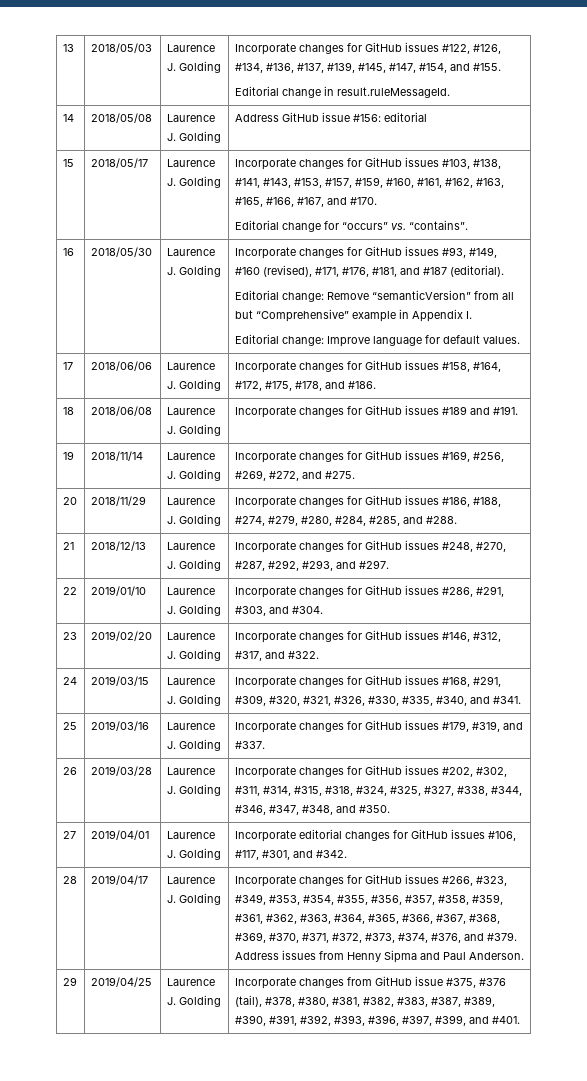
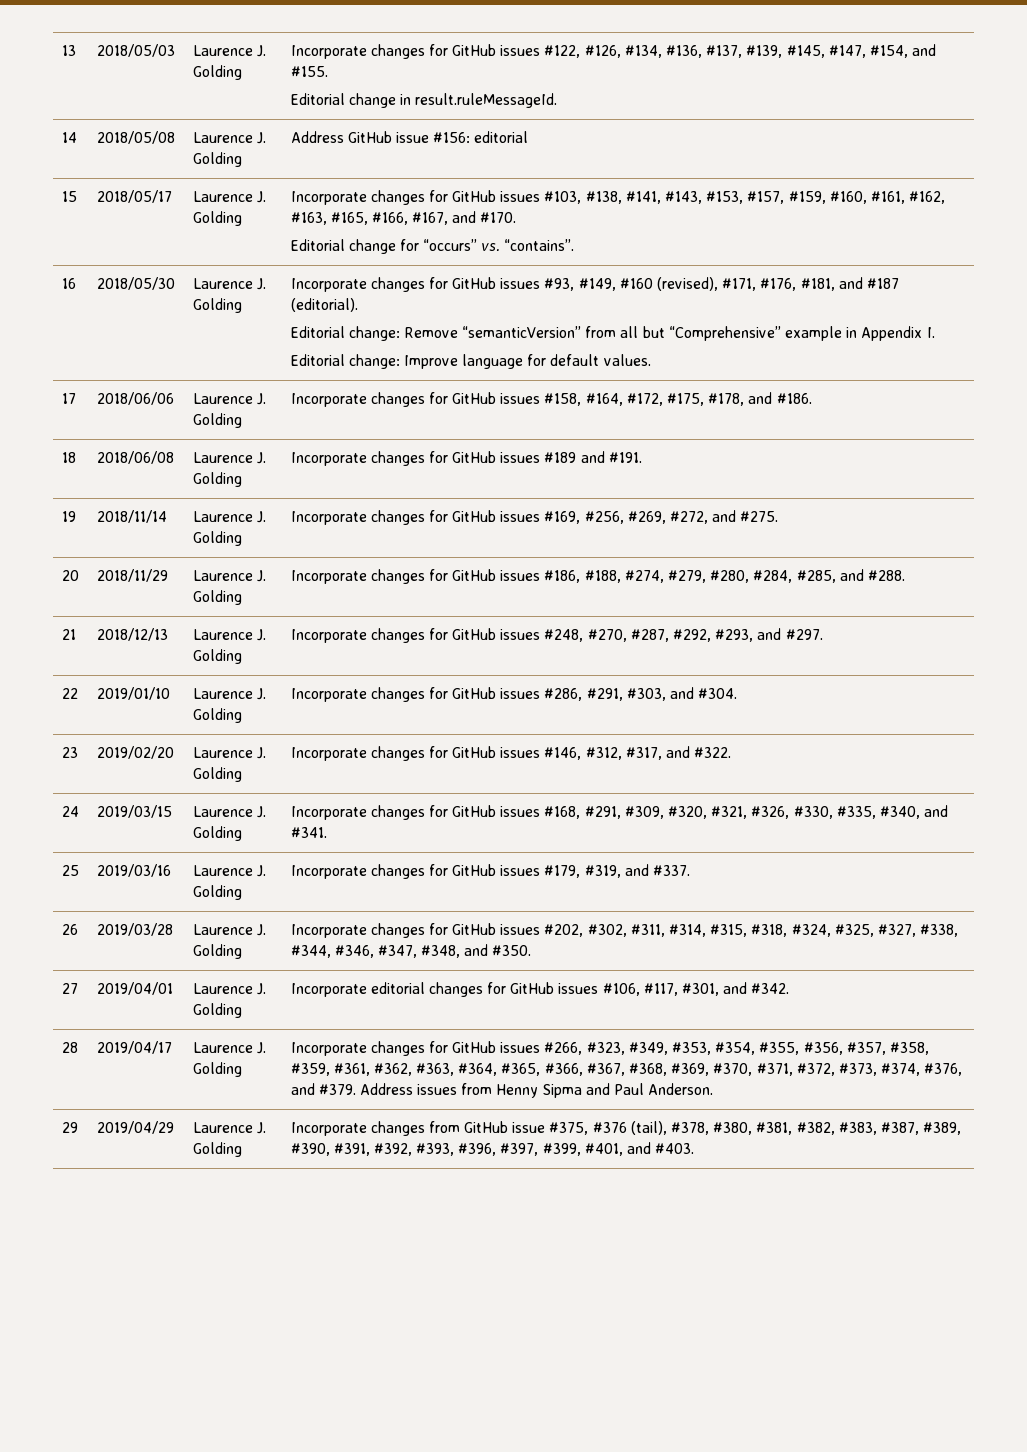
[90,977,152,987] 2019/04/25 -> [96,1121,174,1134] 2019/04/29
[468,1016,520,1024] and #401. -> [584,1142,695,1156] #401, and #403.

